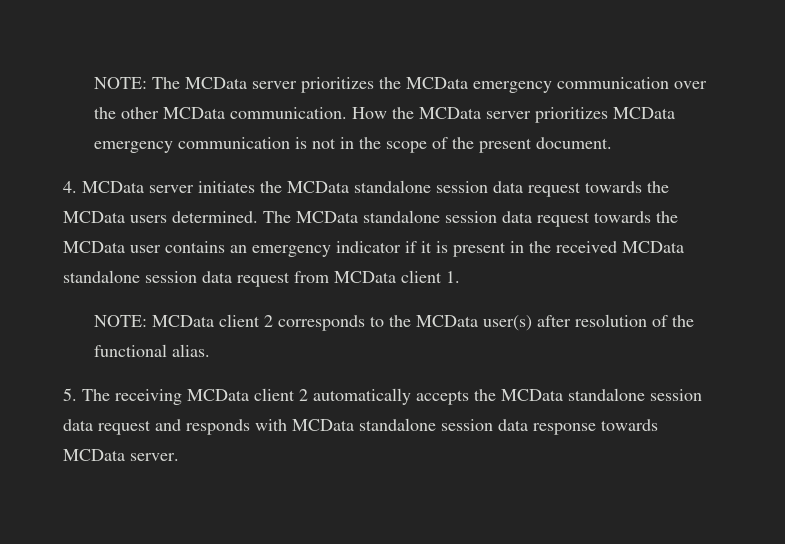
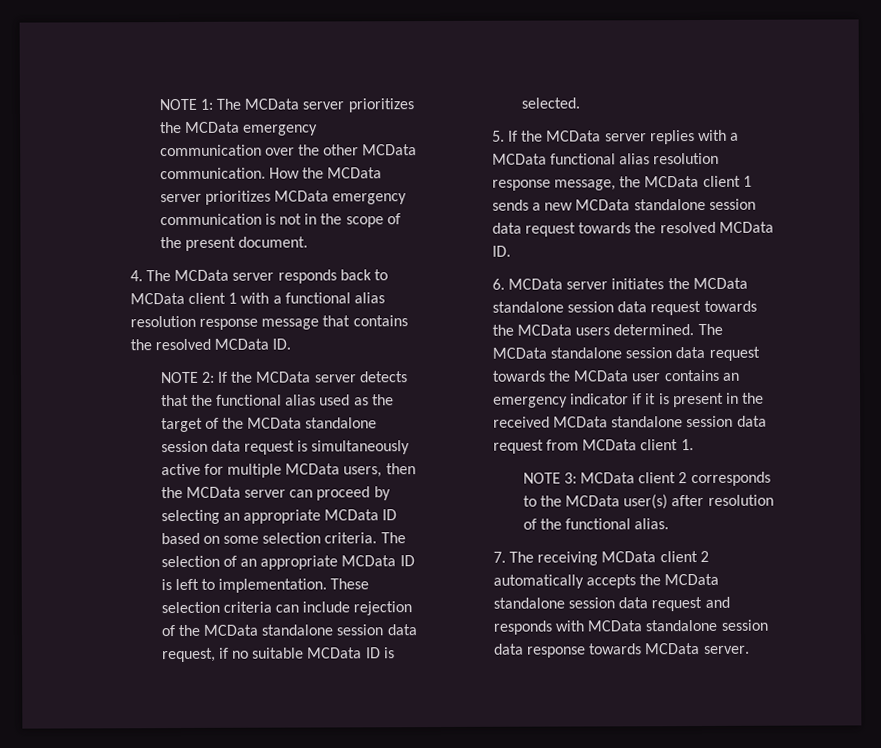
[94,77,148,89] NOTE: -> [158,98,213,111] NOTE 1:
(77, 187) none -> [146,269,388,284] [129,292,385,305] [129,315,408,330] [129,338,292,351] [159,371,408,384] [160,394,394,407] [160,417,378,433] [160,440,411,455] [160,463,416,478] [160,486,391,501] [160,509,398,525] [160,532,406,545] [160,555,415,570] [160,578,370,593] [160,601,413,616] [160,624,418,637] [161,647,395,663] [520,97,580,109] [491,129,740,145] [491,152,720,165] [491,175,752,191] [491,198,756,211] [491,221,774,237] [491,245,511,257] [491,278,505,290] The MCData server responds back to MCData client 1 with a functional alias resolution response message that contains the resolved MCData ID. // NOTE 2: If the MCData server detects that the functional alias used as the target of the MCData standalone session data request is simultaneously active for multiple MCData users, then the MCData server can proceed by selecting an appropriate MCData ID based on some selection criteria. The selection of an appropriate MCData ID is left to implementation. These selection criteria can include rejection of the MCData standalone session data request, if no suitable MCData ID is selected. // 5. If the MCData server replies with a MCData functional alias resolution response message, the MCData client 1 sends a new MCData standalone session data request towards the resolved MCData ID. // 6.
[94,315,148,327] NOTE: -> [522,472,577,484] NOTE 3:
[62,388,77,401] 5. -> [492,551,506,563] 7.

